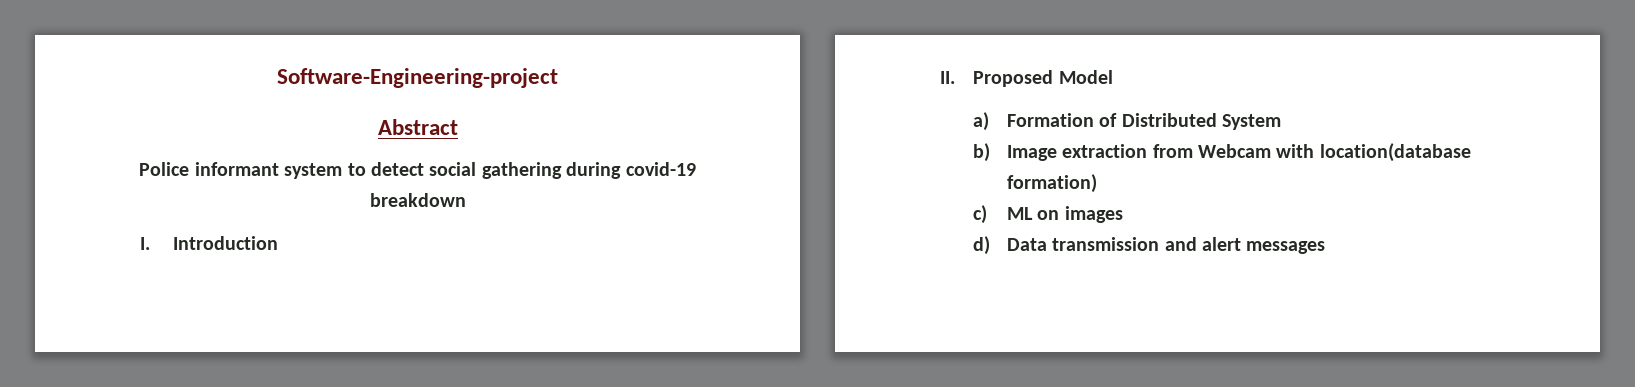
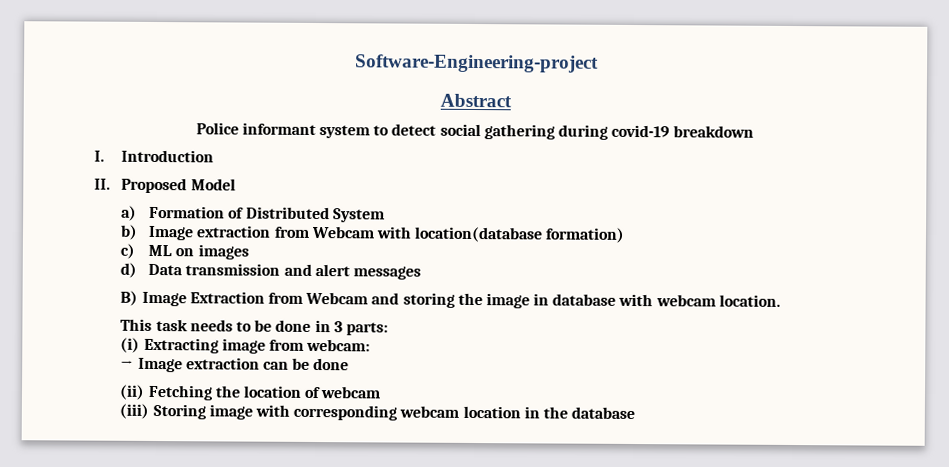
(1326, 247) none -> [120,290,781,309] [120,318,388,336] [120,337,371,354] [120,357,350,373] [119,384,382,401] [119,403,636,421] // B) Image Extraction from Webcam and storing the image in database with webcam location. // This task needs to be done in 3 parts: // (i) Extracting image from webcam: // → Image extraction can be done // (ii) Fetching the location of webcam // (iii) Storing image with corresponding webcam location in the database

